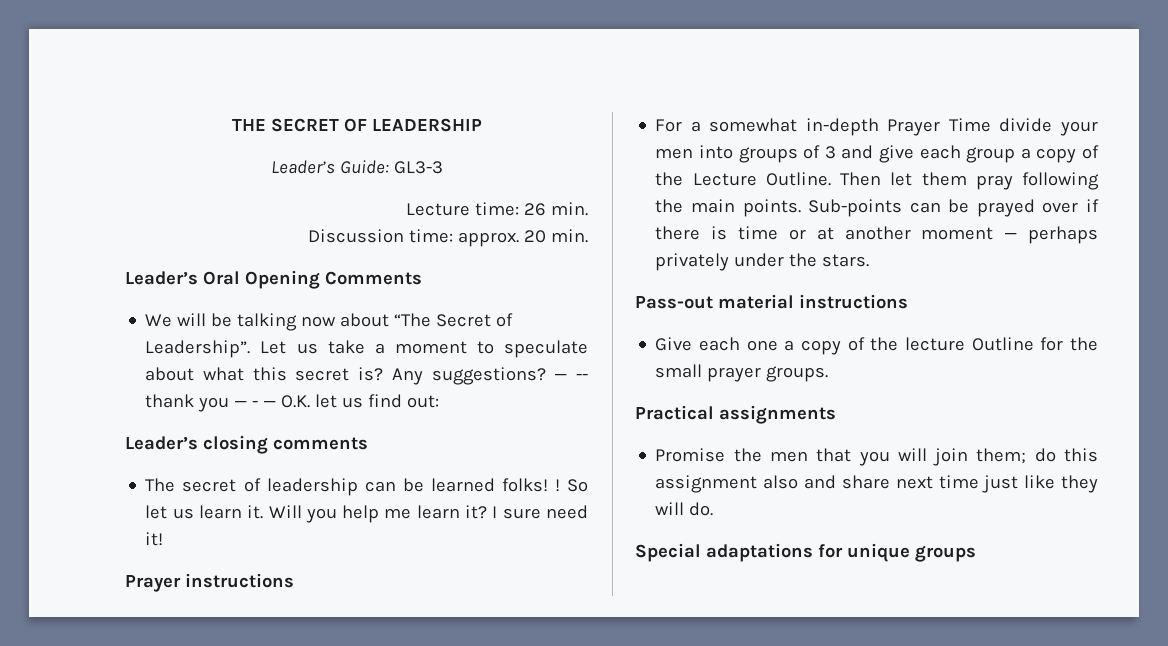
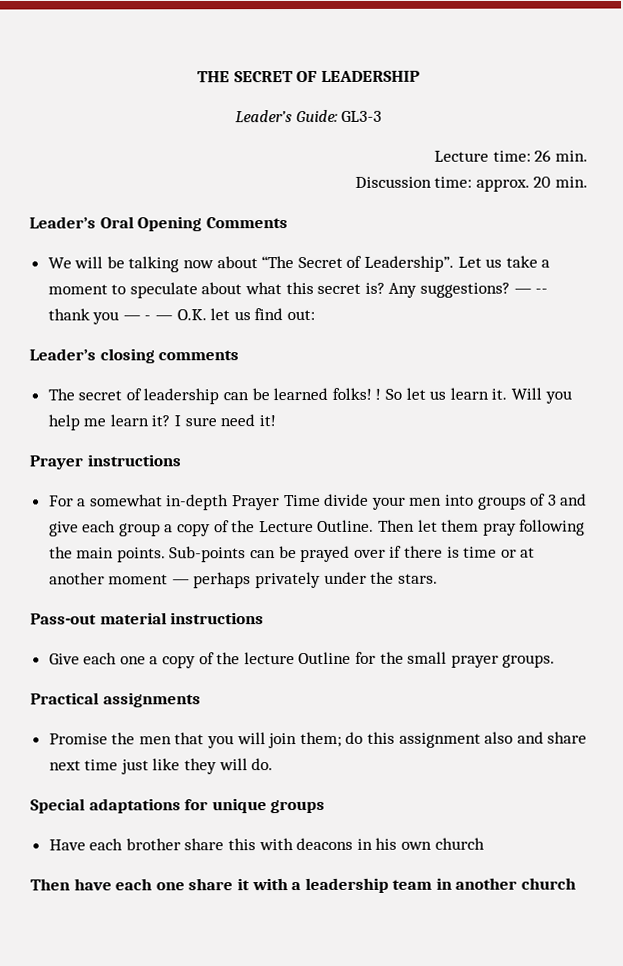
(976, 553) none -> [48,837,485,851] [30,877,577,894] // Have each brother share this with deacons in his own church // Then have each one share it with a leadership team in another church

